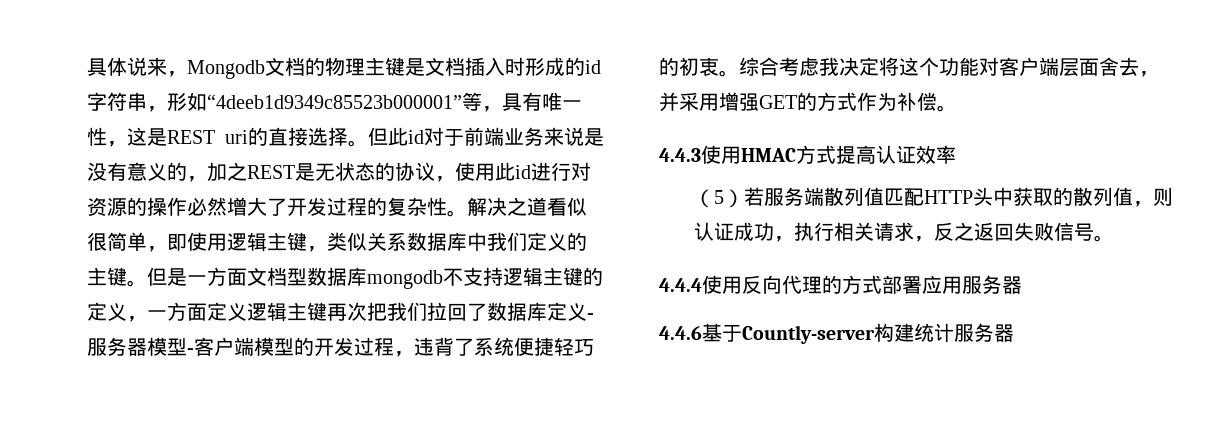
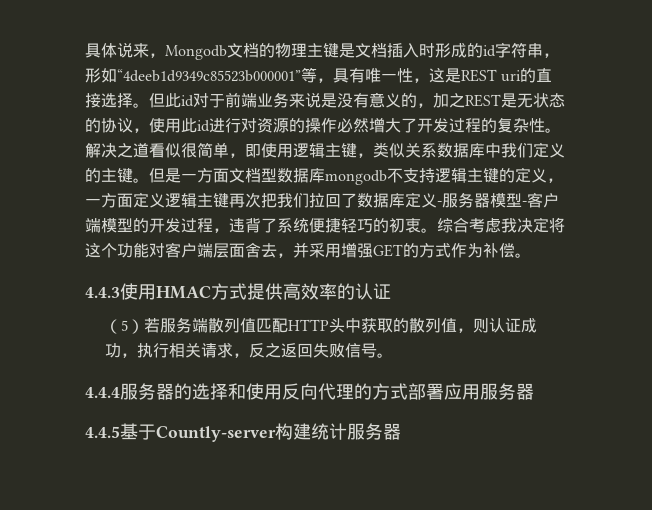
[856,145,956,164] 高认证效率 -> [265,283,391,300] 供高效率的认证
(702, 285) none -> [120,383,246,400] 服务器的选择和
[659,326,702,340] 4.4.6 -> [85,426,120,438] 4.4.5

